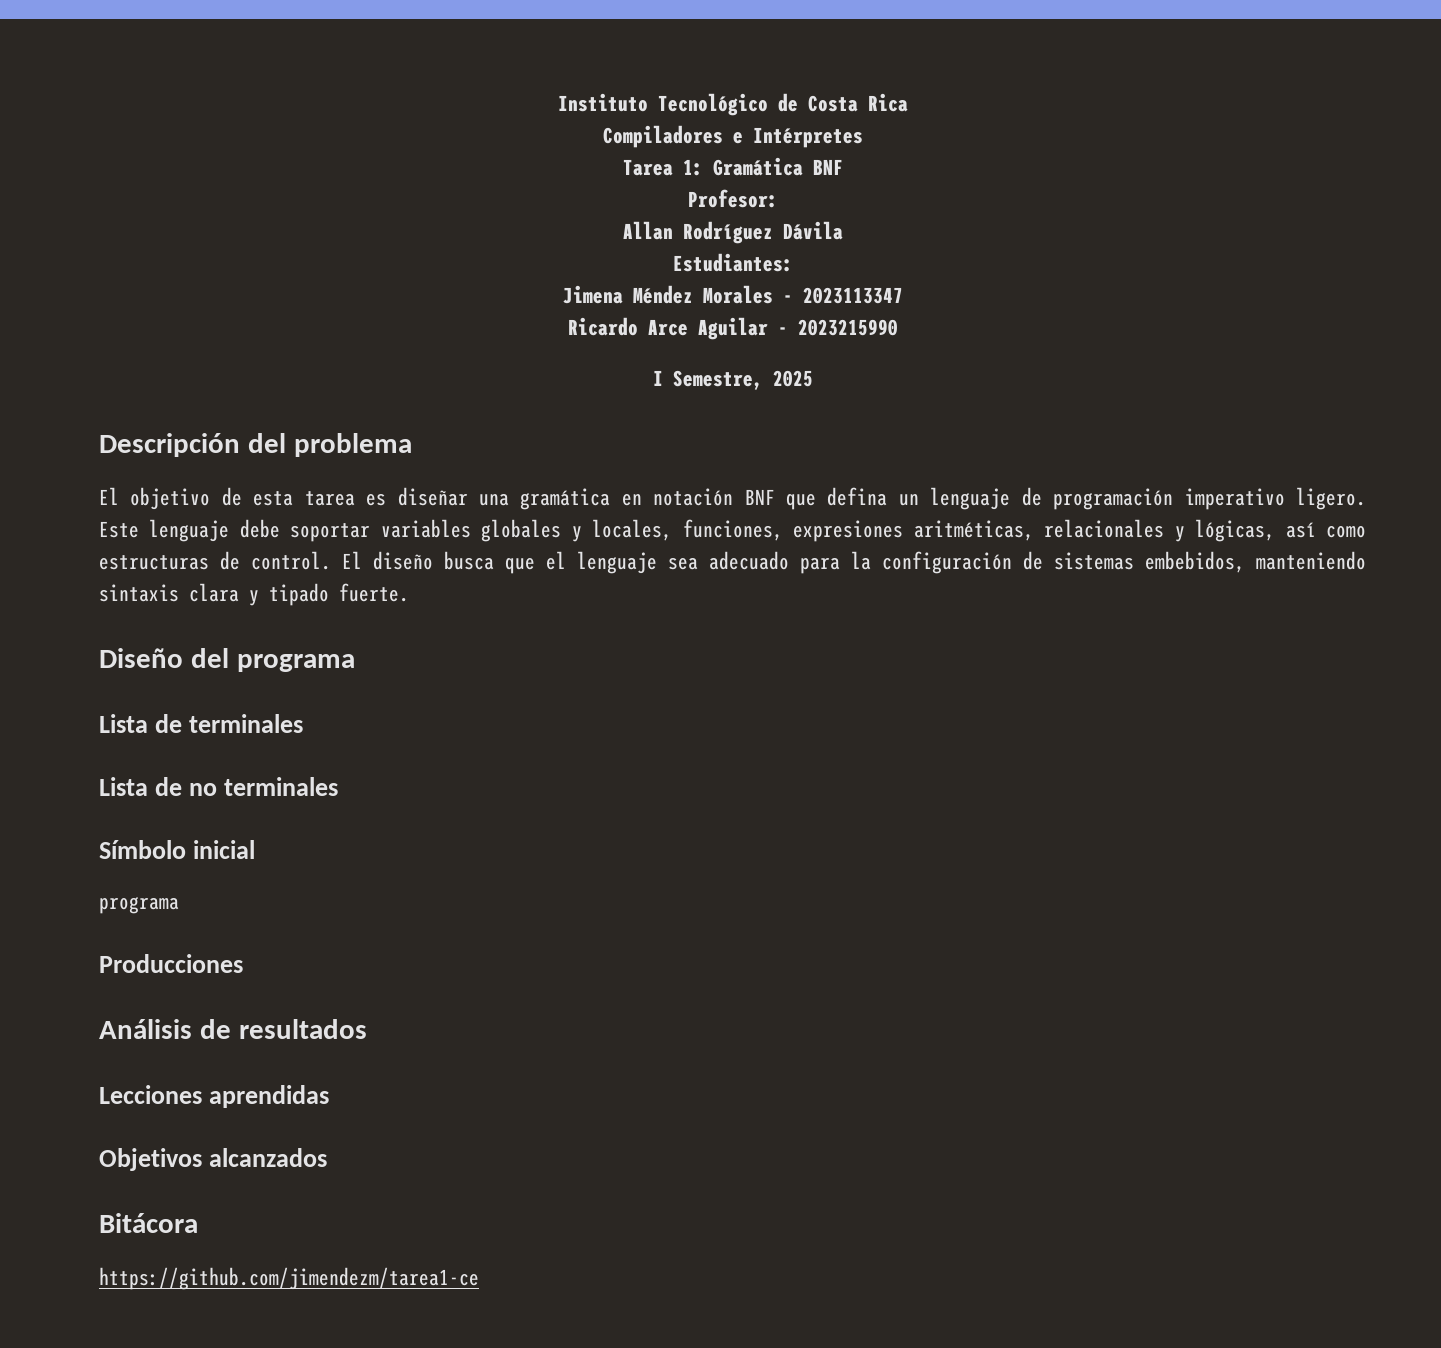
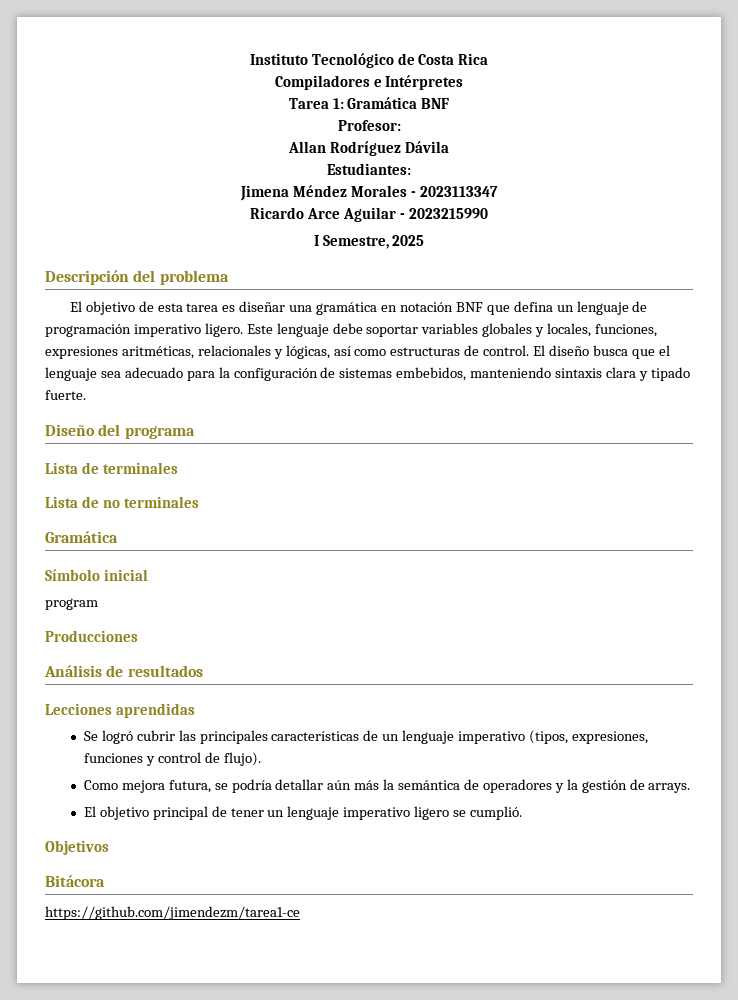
(339, 786) none -> [45,531,118,543] // Gramática
[99,896,179,914] programa -> [45,598,98,610] program
(330, 1096) none -> [83,730,648,744] [83,752,261,766] [83,779,691,793] [83,806,522,820] // Se logró cubrir las principales características de un lenguaje imperativo (tipos, expresiones, funciones y control de flujo). // Como mejora futura, se podría detallar aún más la semántica de operadores y la gestión de arrays. // El objetivo principal de tener un lenguaje imperativo ligero se cumplió.
[209,1148,328,1167] alcanzados -> (109, 847) none

